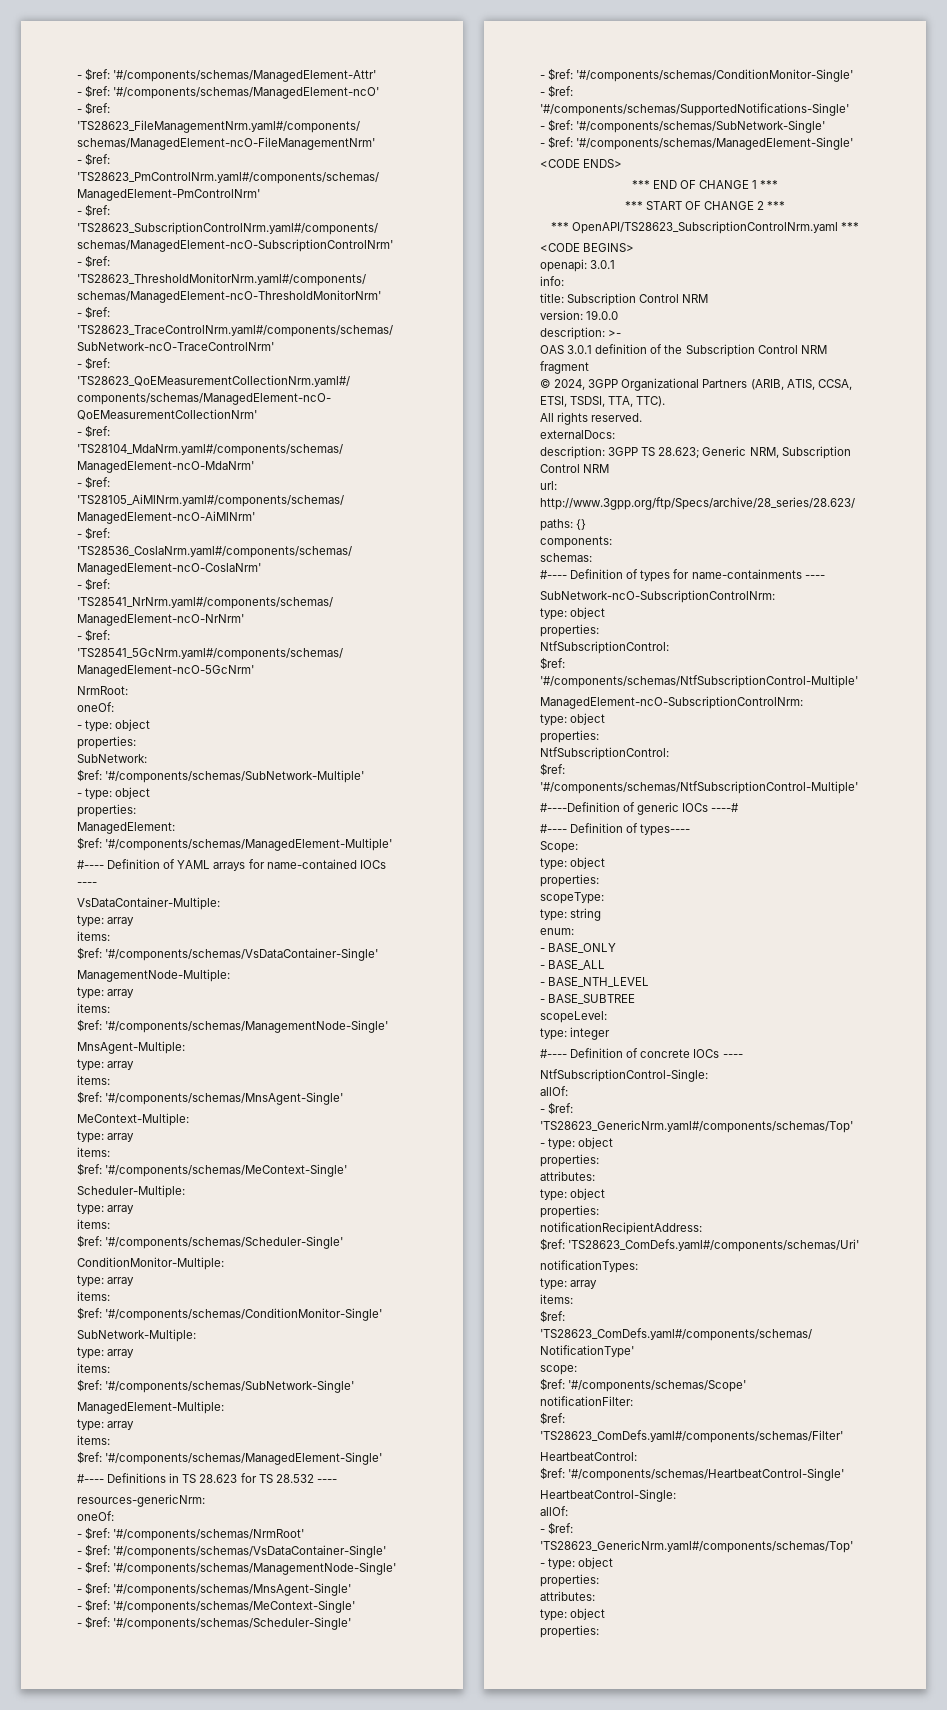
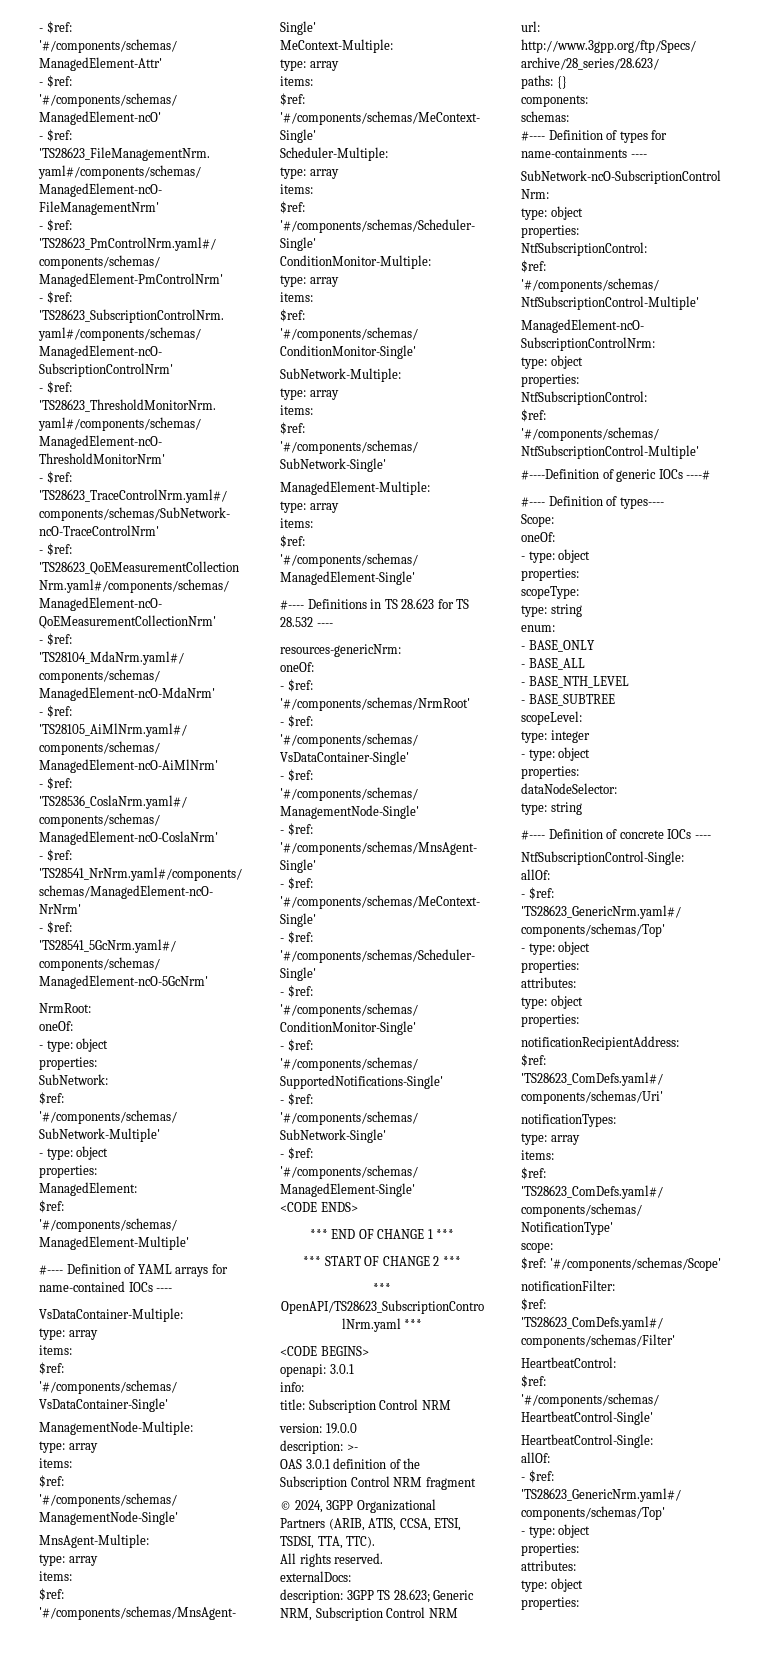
(578, 847) none -> [521,532,555,542] [521,556,525,560] oneOf: // -
(611, 1033) none -> [521,747,591,761] [521,766,579,779] [521,783,617,794] [521,802,582,815] // - type: object // properties: // dataNodeSelector: // type: string

